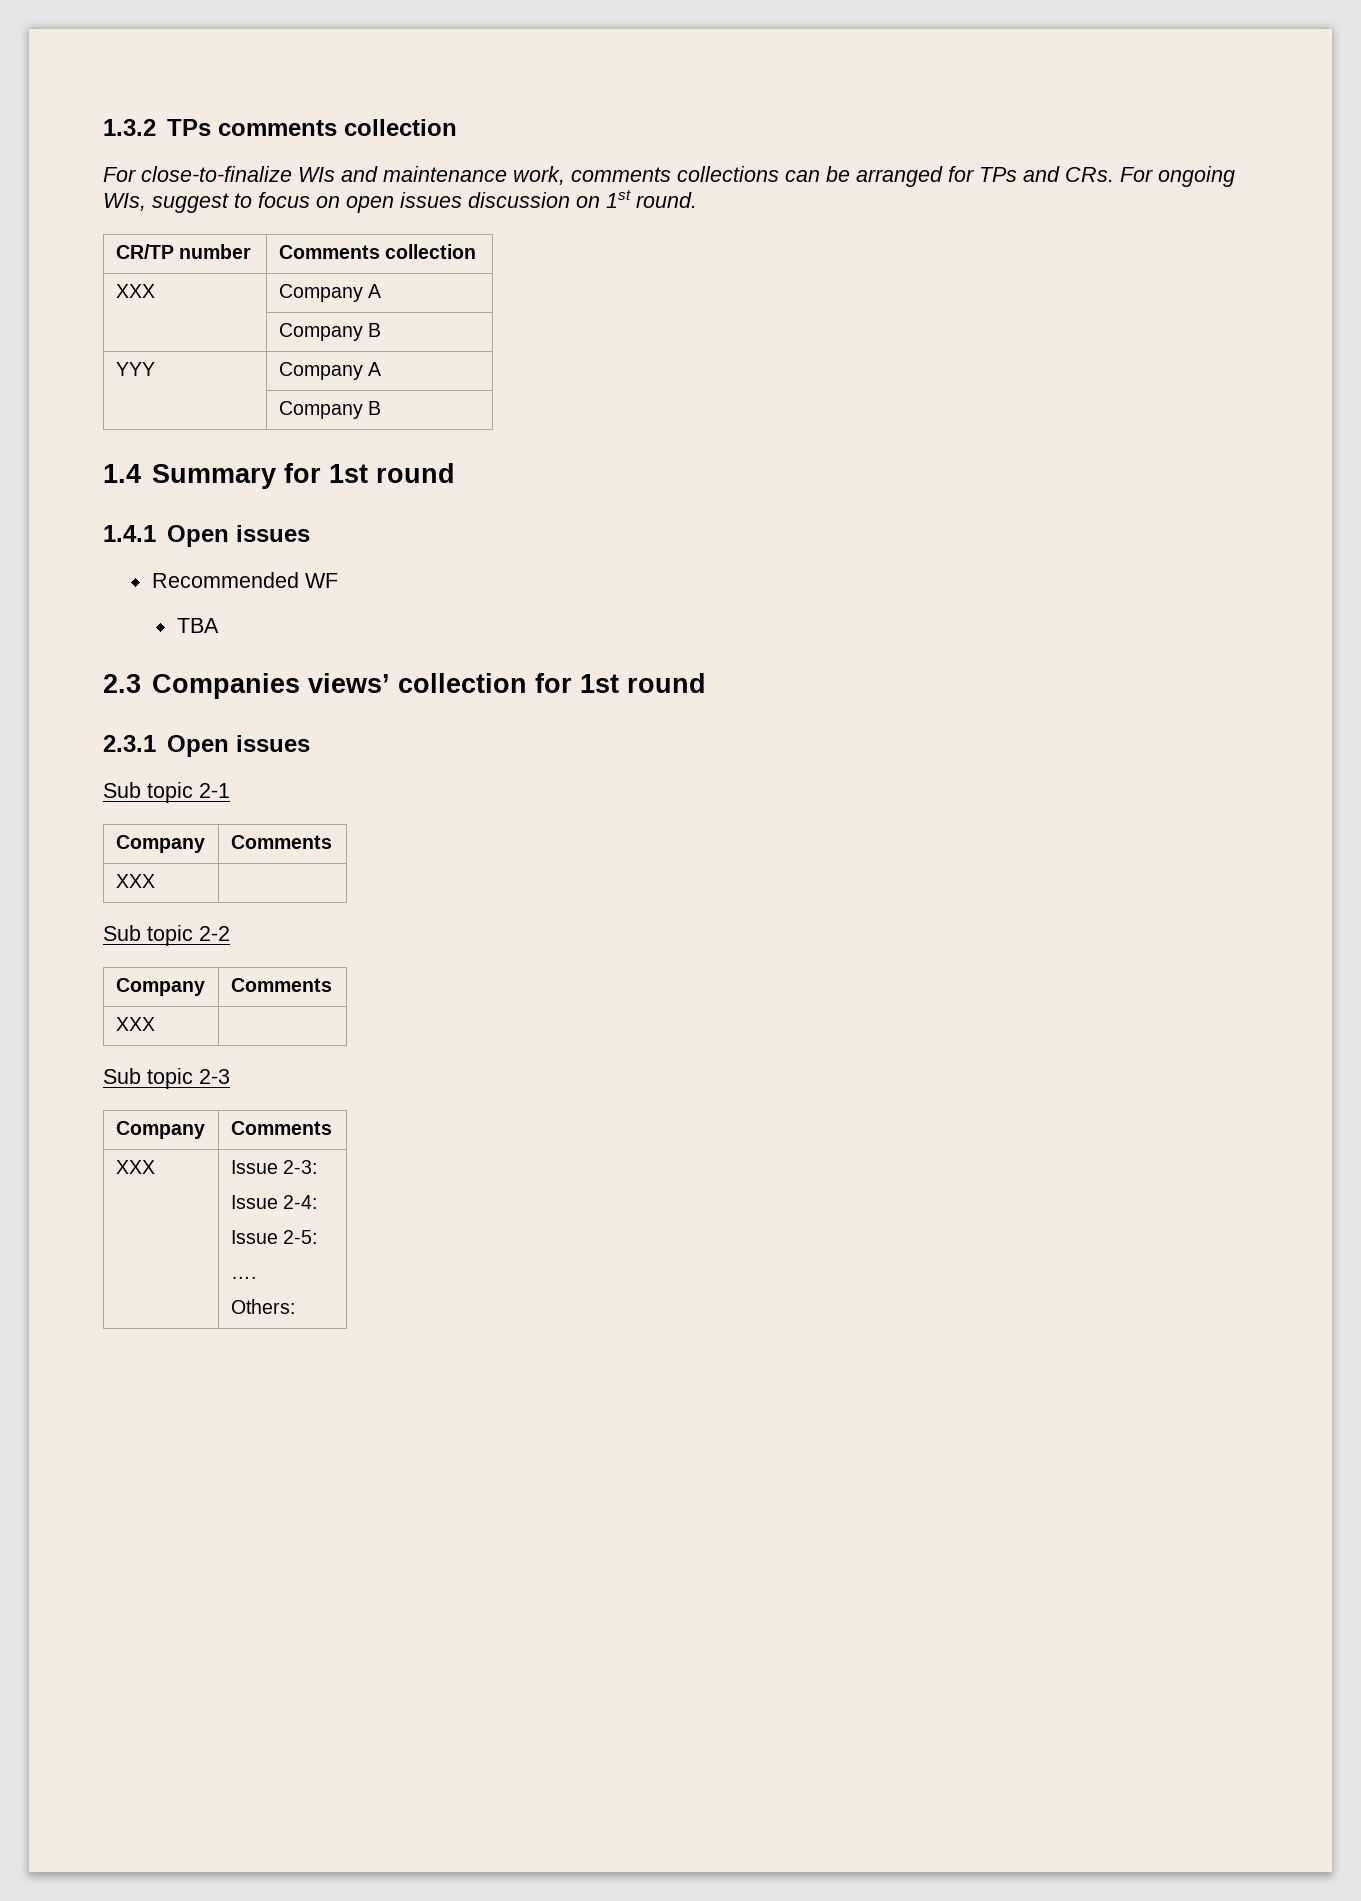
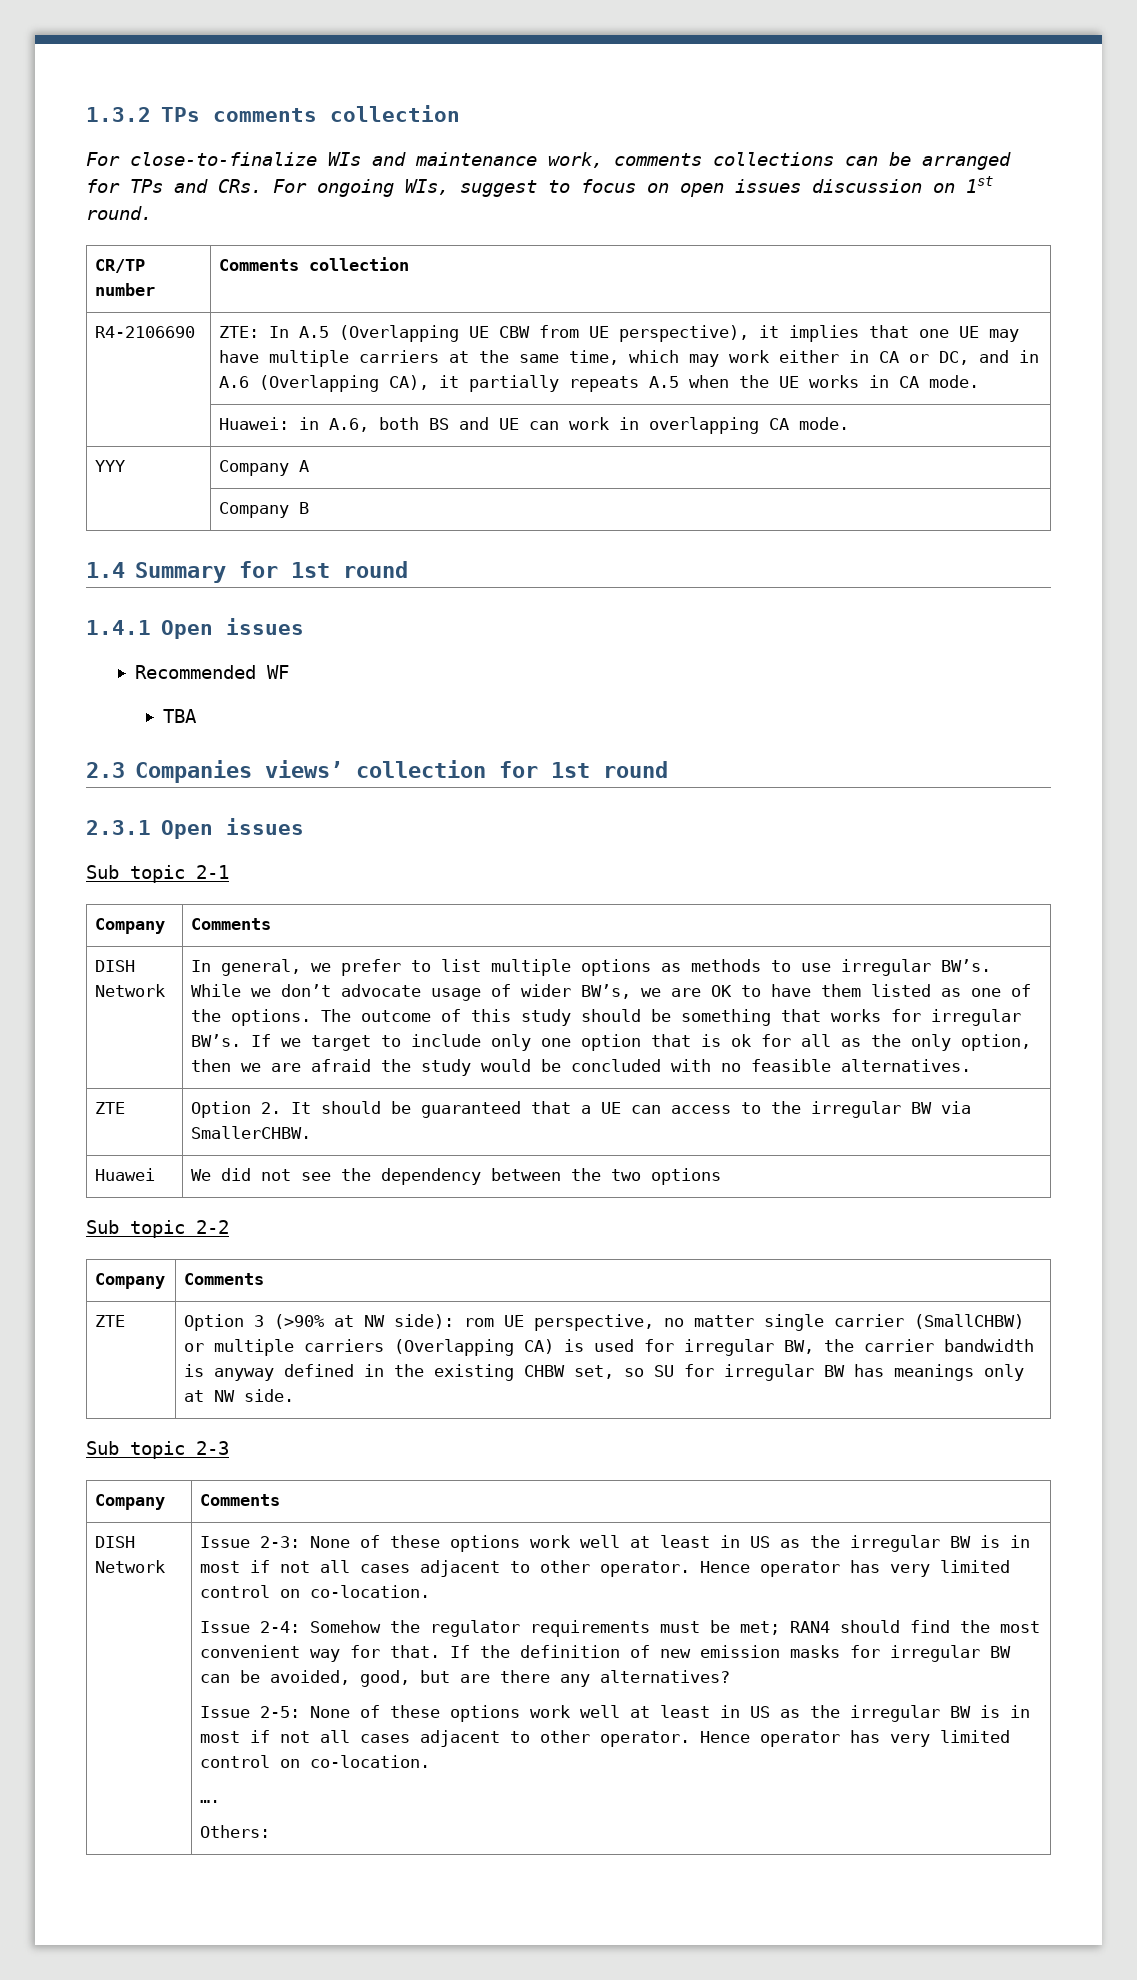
[115,284,155,298] [278,284,382,302] [278,323,382,341] XXX | Company A // | Company B -> [95,326,196,338] [219,325,1020,342] [219,350,1040,367] [219,375,980,392] [219,417,850,434] R4-2106690 | ZTE: In A.5 (Overlapping UE CBW from UE perspective), it implies that one UE may have multiple carriers at the same time, which may work either in CA or DC, and in A.6 (Overlapping CA), it partially repeats A.5 when the UE works in CA mode. // | Huawei: in A.6, both BS and UE can work in overlapping CA mode.
[115,874,155,888] XXX | -> [95,960,136,972] [95,984,166,997] [191,959,992,976] [191,984,1032,1001] [191,1009,1022,1026] [191,1034,1032,1051] [191,1059,972,1076] [95,1102,126,1114] [191,1101,972,1118] [191,1126,312,1139] [95,1168,156,1181] [191,1168,722,1185] DISH Network | In general, we prefer to list multiple options as methods to use irregular BW’s. While we don’t advocate usage of wider BW’s, we are OK to have them listed as one of the options. The outcome of this study should be something that works for irregular BW’s. If we target to include only one option that is ok for all as the only option, then we are afraid the study would be concluded with no feasible alternatives. // ZTE | Option 2. It should be guaranteed that a UE can access to the irregular BW via SmallerCHBW. // Huawei | We did not see the dependency between the two options
[115,1017,155,1031] XXX | -> [95,1315,126,1327] [184,1314,1025,1331] [184,1339,1035,1356] [184,1364,1025,1381] [184,1389,295,1402] ZTE | Option 3 (>90% at NW side): rom UE perspective, no matter single carrier (SmallCHBW) or multiple carriers (Overlapping CA) is used for irregular BW, the carrier bandwidth is anyway defined in the existing CHBW set, so SU for irregular BW has meanings only at NW side.
[115,1160,155,1174] XXX -> [95,1536,136,1548] [95,1560,166,1573] DISH Network
[230,1195,318,1209] [230,1230,318,1244] // Issue 2-4: // Issue 2-5: -> [310,1535,1031,1552] [200,1560,1011,1577] [200,1585,431,1598] [200,1620,1041,1637] [200,1645,1012,1662] [200,1670,731,1687] [200,1705,1031,1722] [200,1730,1011,1747] [200,1755,431,1768] None of these options work well at least in US as the irregular BW is in most if not all cases adjacent to other operator. Hence operator has very limited control on co-location. // Issue 2-4: Somehow the regulator requirements must be met; RAN4 should find the most convenient way for that. If the definition of new emission masks for irregular BW can be avoided, good, but are there any alternatives? // Issue 2-5: None of these options work well at least in US as the irregular BW is in most if not all cases adjacent to other operator. Hence operator has very limited control on co-location.

